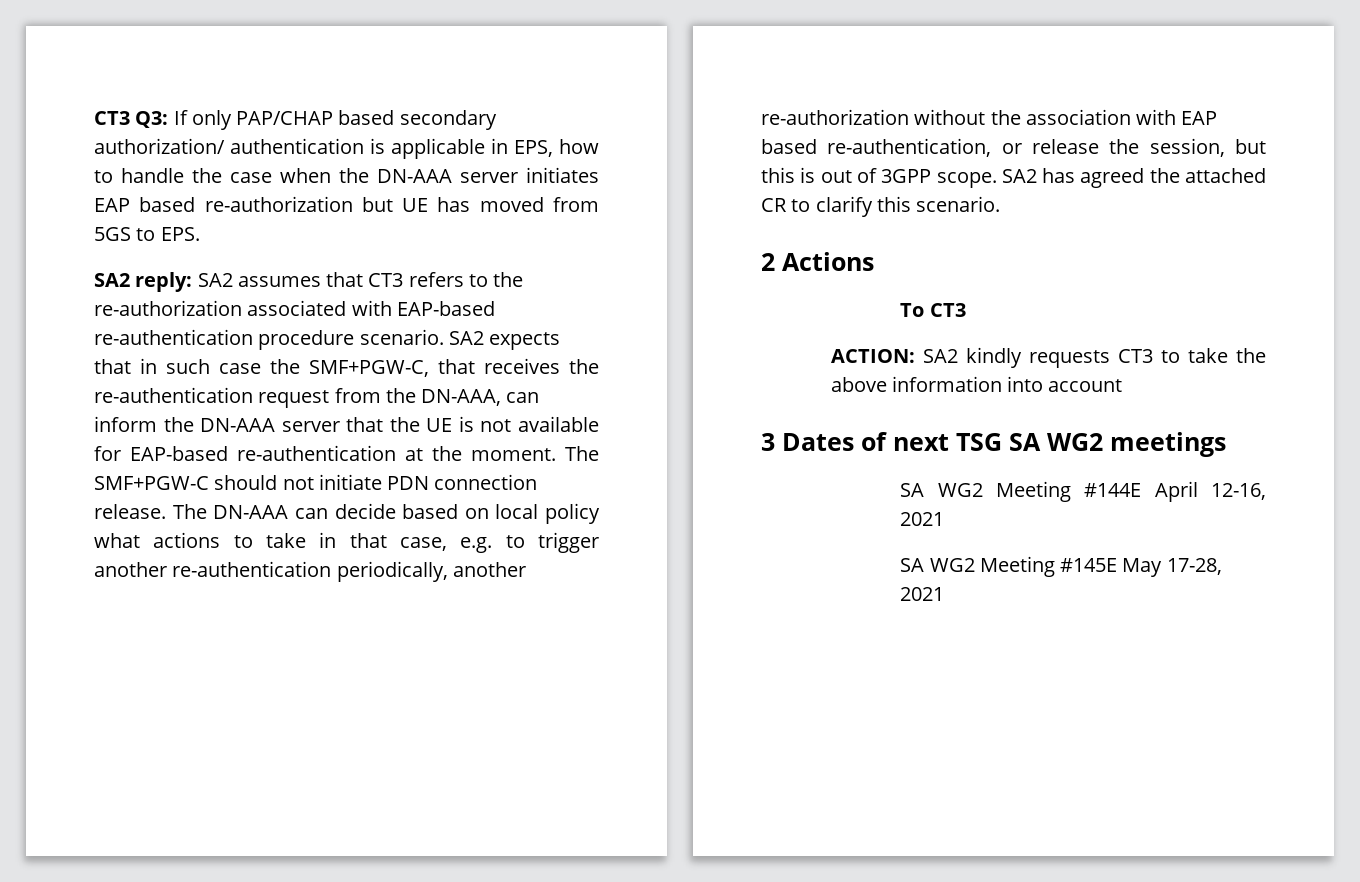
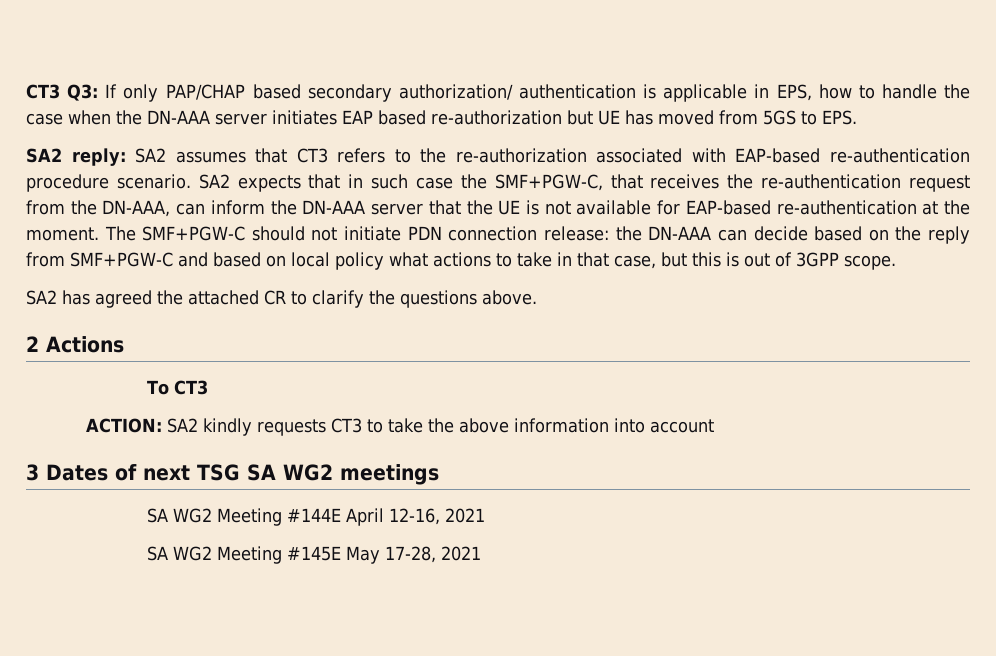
[94,504,207,519] release. The -> [543,226,642,241] release: the
(489, 513) none -> [895,226,970,244] [26,252,286,267] the reply from SMF+PGW-C and based on
[460,532,599,553] [94,561,526,582] [761,109,1218,125] [761,138,1225,157] e.g. to trigger another re-authentication periodically, another re-authorization without the association with EAP based re-authentication, or release the session, -> (656, 262) none
(997, 180) none -> (896, 262) //
[876,196,1001,212] this scenario. -> [369,290,537,308] the questions above.

